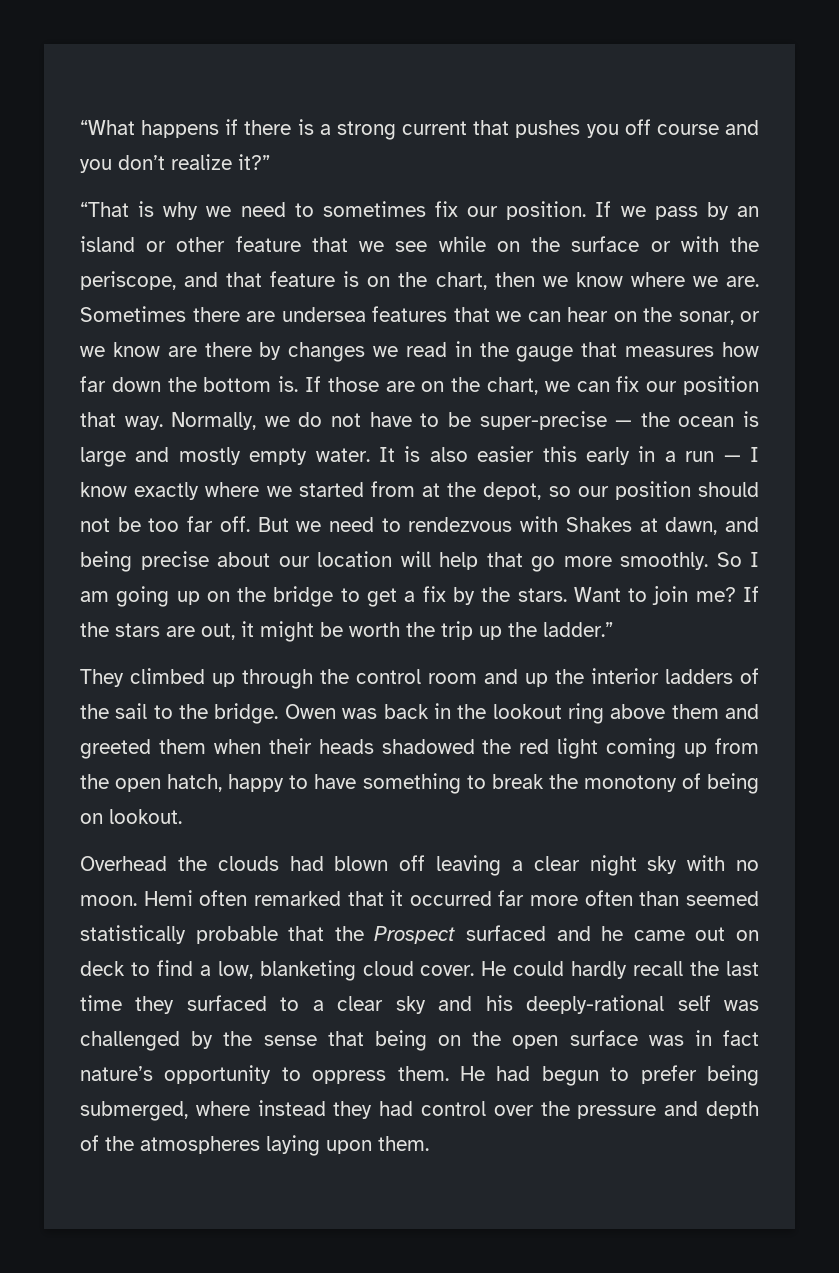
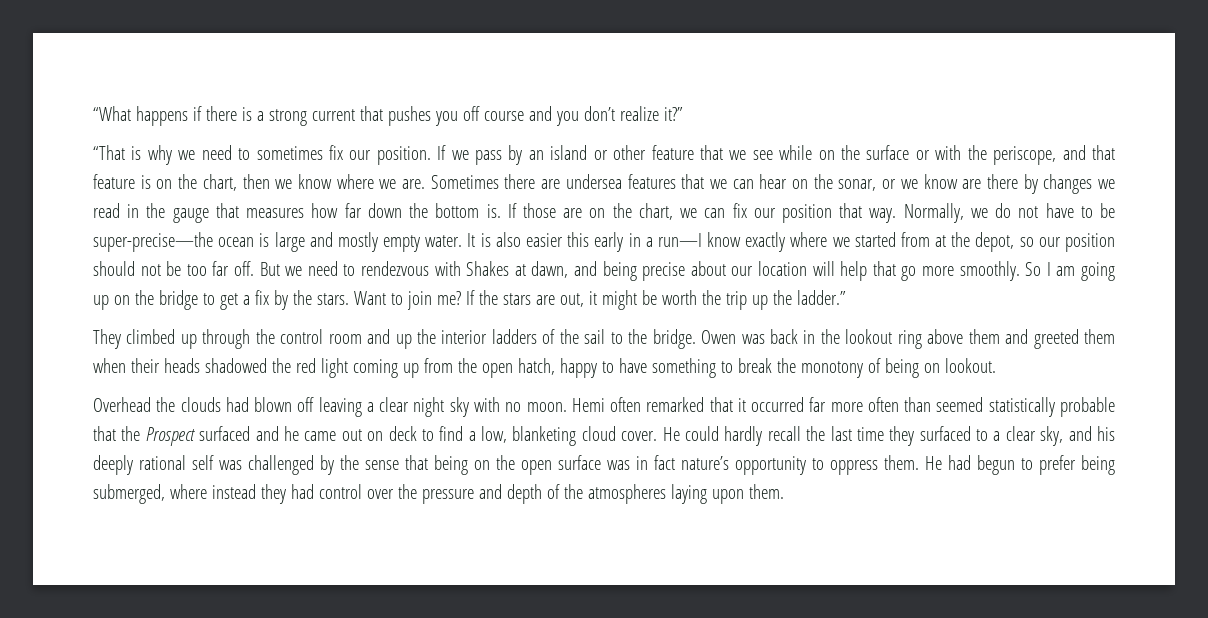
[479,411,670,430] super-precise — the -> [93,232,213,252] super-precise—the
[685,447,759,462] run — I -> [657,233,702,247] run—I
[395,996,426,1014] sky -> [1040,426,1064,446] sky,
[526,995,665,1014] deeply-rational -> [93,455,186,475] deeply rational

